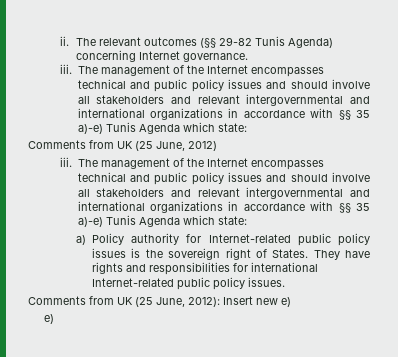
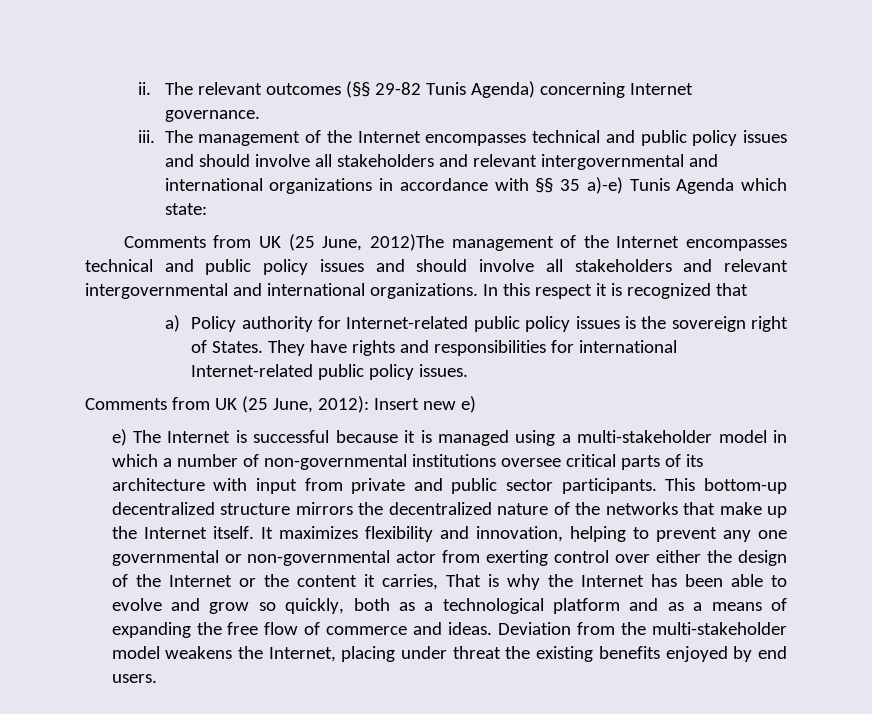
[188,141,217,151] [60,157,98,167] 2012) // iii. The -> [369,234,444,251] 2012)The
[149,201,370,213] [77,215,247,227] organizations in accordance with §§ 35 a)-e) Tunis Agenda which state: -> [369,283,748,299] organizations. In this respect it is recognized that
(55, 319) none -> [132,430,787,446] [111,454,703,470] [111,478,787,494] [111,502,787,518] [111,526,787,542] [111,550,787,566] [111,574,788,590] [111,598,787,614] [111,622,787,638] [111,646,788,662] [111,674,157,683] The Internet is successful because it is managed using a multi-stakeholder model in which a number of non-governmental institutions oversee critical parts of its architecture with input from private and public sector participants. This bottom-up decentralized structure mirrors the decentralized nature of the networks that make up the Internet itself. It maximizes flexibility and innovation, helping to prevent any one governmental or non-governmental actor from exerting control over either the design of the Internet or the content it carries, That is why the Internet has been able to evolve and grow so quickly, both as a technological platform and as a means of expanding the free flow of commerce and ideas. Deviation from the multi-stakeholder model weakens the Internet, placing under threat the existing benefits enjoyed by end users.

